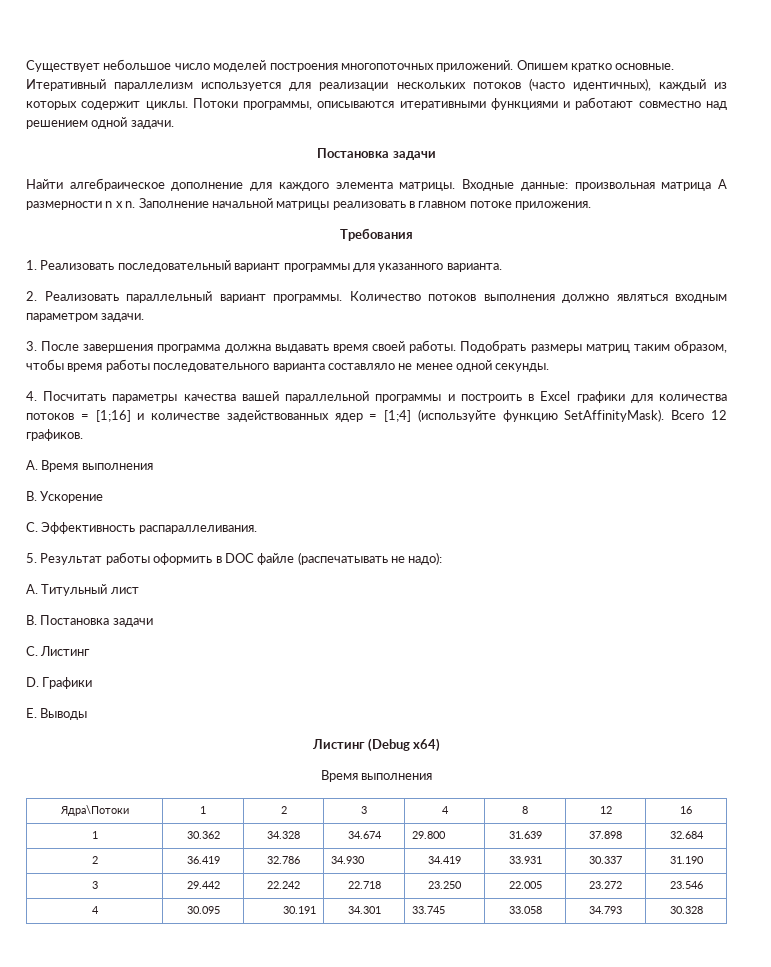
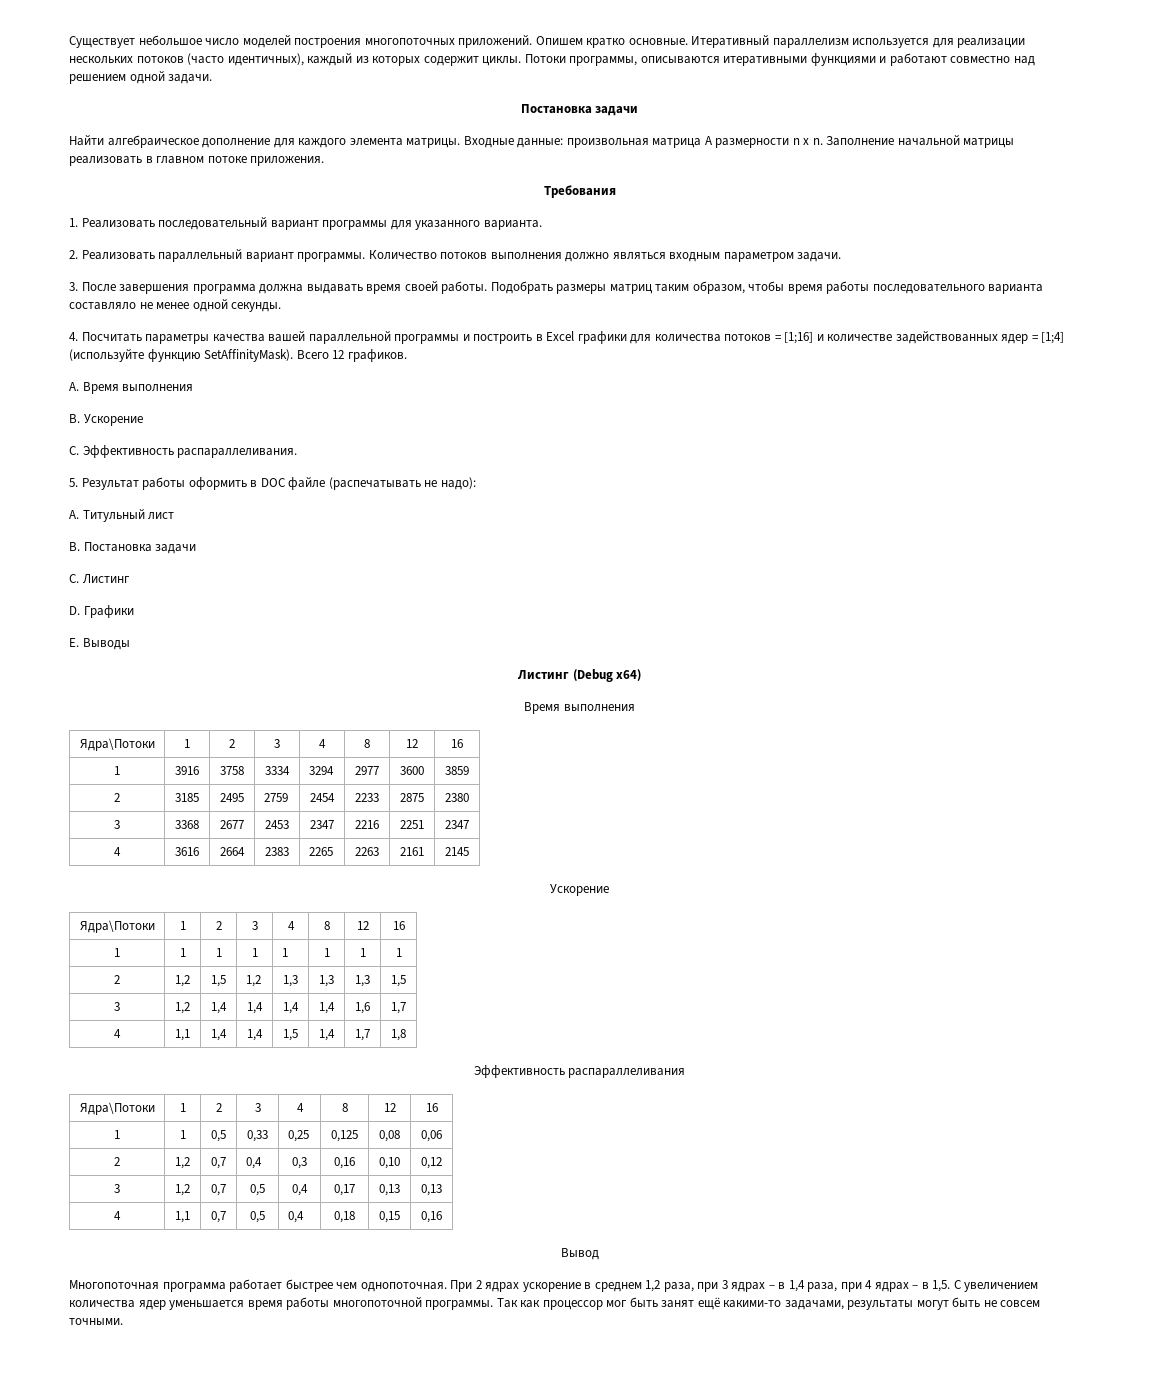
[186,831,220,839] [267,831,300,839] [347,831,382,839] [411,831,446,839] [508,831,542,839] [589,831,622,839] [669,831,704,839] [91,856,98,864] [186,856,220,864] [267,856,300,864] [330,856,365,864] [428,856,461,864] [508,856,542,864] [589,856,622,864] [669,856,704,864] [91,881,98,889] [186,881,220,889] [267,881,300,889] [347,881,381,889] [428,881,462,889] [508,881,542,889] [589,881,622,889] [669,881,703,889] [91,906,99,914] [186,906,220,914] [283,906,317,914] [347,906,381,914] [411,906,445,914] [508,906,542,914] [589,906,622,914] [669,906,703,914] 30.362 | 34.328 | 34.674 | 29.800 | 31.639 | 37.898 | 32.684 // 2 | 36.419 | 32.786 | 34.930 | 34.419 | 33.931 | 30.337 | 31.190 // 3 | 29.442 | 22.242 | 22.718 | 23.250 | 22.005 | 23.272 | 23.546 // 4 | 30.095 | 30.191 | 34.301 | 33.745 | 33.058 | 34.793 | 30.328 -> [175,766,199,775] [220,766,244,775] [265,766,290,775] [308,766,334,775] [355,766,379,775] [400,766,424,775] [445,766,469,775] [114,793,120,802] [175,793,199,802] [220,793,244,802] [263,793,288,802] [310,793,335,802] [355,793,379,802] [400,793,424,802] [445,793,469,802] [114,820,120,829] [175,820,199,829] [220,820,244,829] [265,820,289,829] [310,820,334,829] [355,820,379,829] [400,820,424,829] [445,820,469,829] [114,847,121,856] [175,847,199,856] [220,847,245,856] [265,847,289,856] [308,847,333,856] [355,847,379,856] [400,847,424,856] [445,847,469,856] [550,884,609,896] [79,920,155,933] [179,921,186,930] [215,921,222,930] [251,921,258,930] [287,921,295,930] [323,921,330,930] [356,921,369,930] [392,921,405,930] [114,948,120,957] [179,948,186,957] [215,948,222,957] [251,948,258,957] [281,948,288,957] [323,948,330,957] [359,948,366,957] [395,948,402,957] [114,975,120,984] [175,975,190,987] [211,975,226,987] [245,975,261,987] [283,975,298,987] [319,975,334,987] [355,975,370,987] [391,975,406,987] [114,1002,120,1011] [175,1002,190,1014] [211,1002,227,1014] [247,1002,263,1014] [283,1002,299,1014] [319,1002,335,1014] [355,1002,370,1014] [391,1002,406,1014] [114,1029,121,1038] [175,1029,190,1041] [211,1029,227,1041] [247,1029,263,1041] [283,1029,298,1041] [319,1029,335,1041] [355,1029,370,1041] [391,1029,406,1041] [473,1065,686,1078] [79,1102,155,1115] [179,1103,186,1112] [215,1103,222,1112] [254,1103,261,1112] [296,1103,304,1112] [341,1103,348,1112] [383,1103,396,1112] [425,1103,438,1112] [114,1130,120,1139] [179,1130,186,1139] [211,1130,226,1142] [247,1130,268,1142] [287,1130,309,1142] [331,1130,358,1142] [379,1130,400,1142] [421,1130,442,1142] [114,1157,120,1166] [175,1157,190,1169] [211,1157,226,1169] [245,1157,262,1169] [292,1157,307,1169] [334,1157,355,1169] [379,1157,400,1169] [421,1157,442,1169] [114,1184,120,1193] [175,1184,190,1196] [211,1184,226,1196] [250,1184,265,1196] [292,1184,308,1196] [334,1184,355,1196] [379,1184,400,1196] [421,1184,442,1196] [114,1211,121,1220] [175,1211,190,1223] [211,1211,226,1223] [250,1211,265,1223] [287,1211,304,1223] [334,1211,355,1223] [379,1211,400,1223] [421,1211,442,1223] [560,1248,599,1260] [69,1279,1039,1292] [69,1297,1041,1310] [69,1318,123,1325] 3916 | 3758 | 3334 | 3294 | 2977 | 3600 | 3859 // 2 | 3185 | 2495 | 2759 | 2454 | 2233 | 2875 | 2380 // 3 | 3368 | 2677 | 2453 | 2347 | 2216 | 2251 | 2347 // 4 | 3616 | 2664 | 2383 | 2265 | 2263 | 2161 | 2145 // Ускорение // Ядра\Потоки | 1 | 2 | 3 | 4 | 8 | 12 | 16 // 1 | 1 | 1 | 1 | 1 | 1 | 1 | 1 // 2 | 1,2 | 1,5 | 1,2 | 1,3 | 1,3 | 1,3 | 1,5 // 3 | 1,2 | 1,4 | 1,4 | 1,4 | 1,4 | 1,6 | 1,7 // 4 | 1,1 | 1,4 | 1,4 | 1,5 | 1,4 | 1,7 | 1,8 // Эффективность распараллеливания // Ядра\Потоки | 1 | 2 | 3 | 4 | 8 | 12 | 16 // 1 | 1 | 0,5 | 0,33 | 0,25 | 0,125 | 0,08 | 0,06 // 2 | 1,2 | 0,7 | 0,4 | 0,3 | 0,16 | 0,10 | 0,12 // 3 | 1,2 | 0,7 | 0,5 | 0,4 | 0,17 | 0,13 | 0,13 // 4 | 1,1 | 0,7 | 0,5 | 0,4 | 0,18 | 0,15 | 0,16 // Вывод // Многопоточная программа работает быстрее чем однопоточная. При 2 ядрах ускорение в среднем 1,2 раза, при 3 ядрах – в 1,4 раза, при 4 ядрах – в 1,5. С увеличением количества ядер уменьшается время работы многопоточной программы. Так как процессор мог быть занят ещё какими-то задачами, результаты могут быть не совсем точными.

